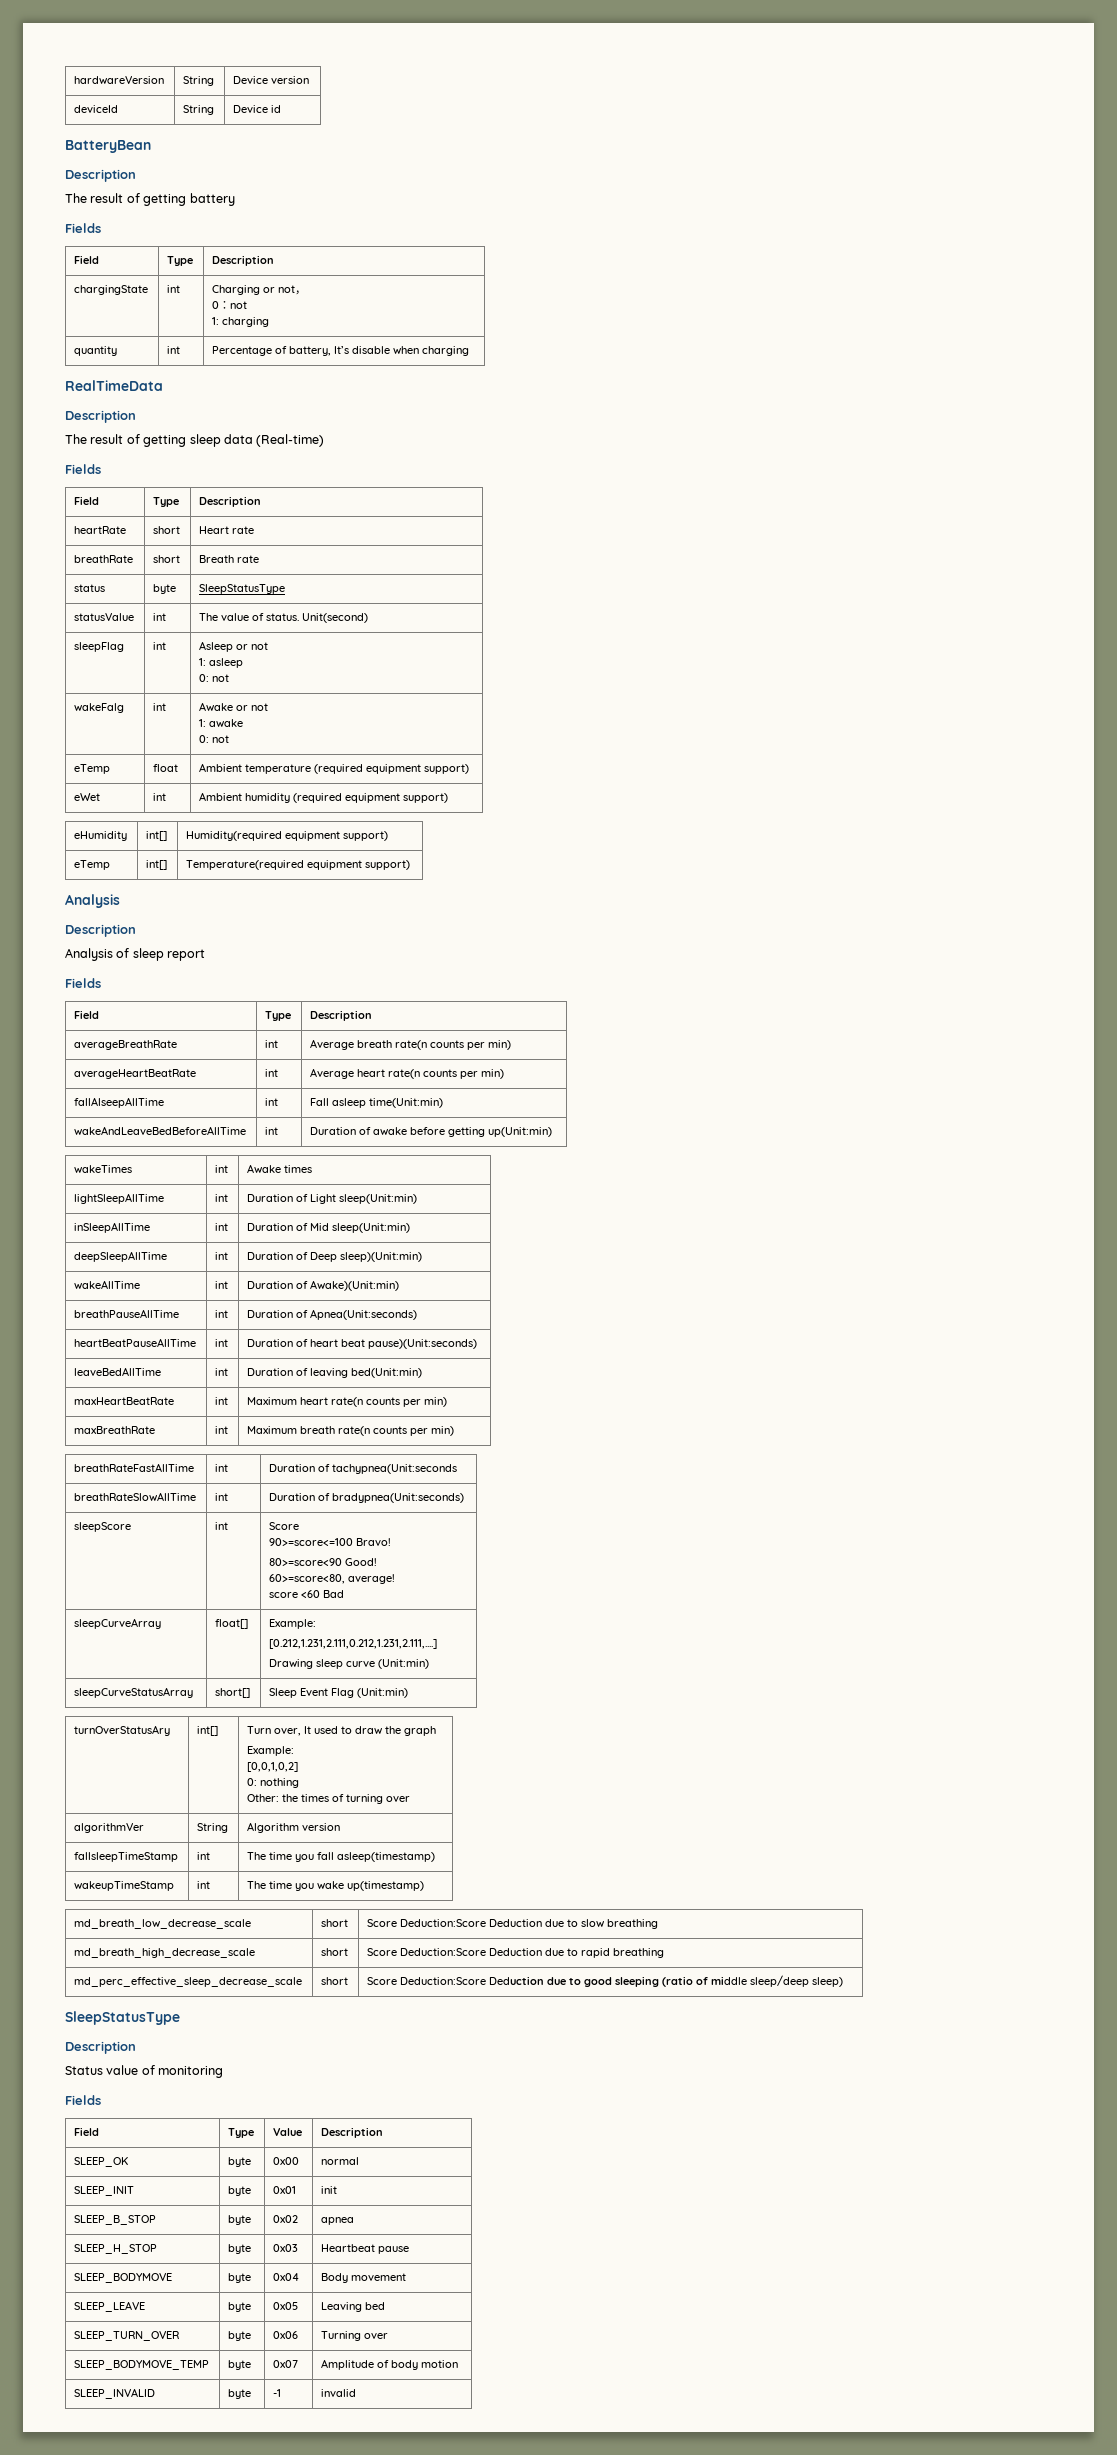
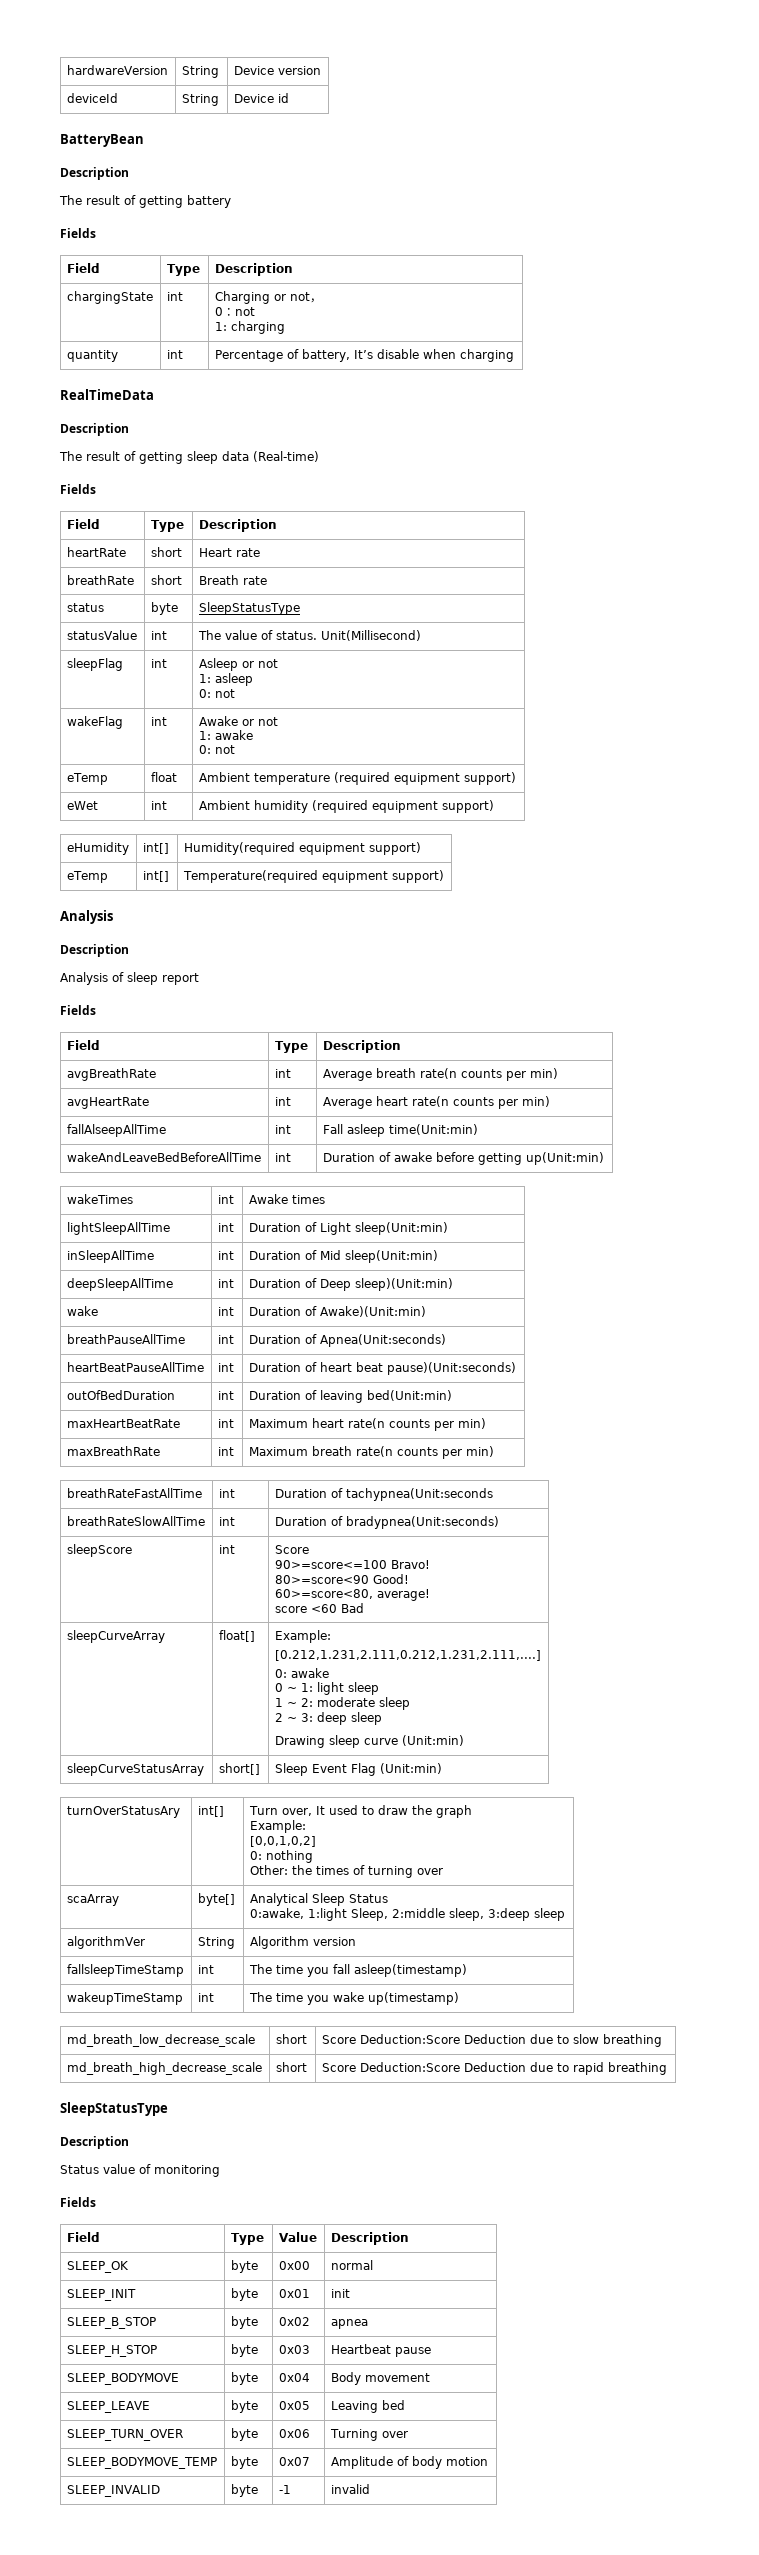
[302,613,369,623] Unit(second) -> [320,630,421,641] Unit(Millisecond)
[74,703,125,713] wakeFalg -> [66,716,123,729] wakeFlag
[74,1040,178,1050] averageBreathRate -> [66,1068,156,1081] avgBreathRate
[74,1069,197,1079] averageHeartBeatRate -> [66,1097,149,1109] avgHeartRate
[74,1280,141,1289] wakeAllTime -> [66,1306,98,1316] wake
[74,1367,162,1376] leaveBedAllTime -> [66,1390,175,1400] outOfBedDuration
(438, 1644) none -> [274,1668,329,1678] [274,1682,379,1695] [274,1697,410,1710] [274,1712,382,1725] // 0: awake // 0 ~ 1: light sleep // 1 ~ 2: moderate sleep // 2 ~ 3: deep sleep
(411, 1799) none -> [66,1894,119,1906] [197,1893,235,1906] [249,1893,388,1906] [249,1908,565,1921] // scaArray | byte[] | Analytical Sleep Status // 0:awake, 1:light Sleep, 2:middle sleep, 3:deep sleep
[74,1977,303,1987] [321,1977,349,1985] [367,1975,844,1987] // md_perc_effective_sleep_decrease_scale | short | Score Deduction:Score Deduction due to good sleeping (ratio of middle sleep/deep sleep) -> (667, 2068) none

